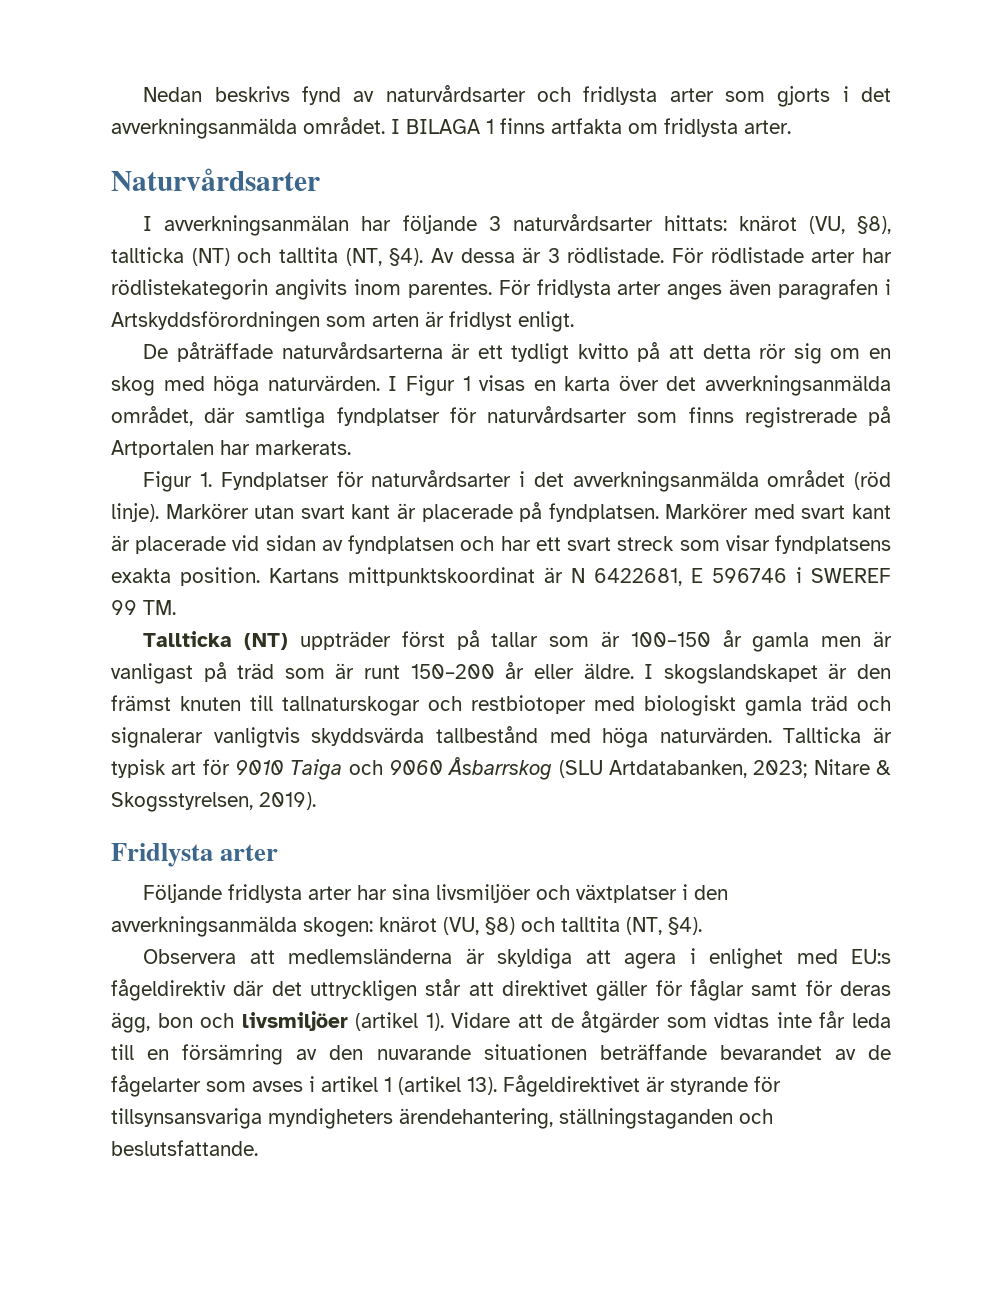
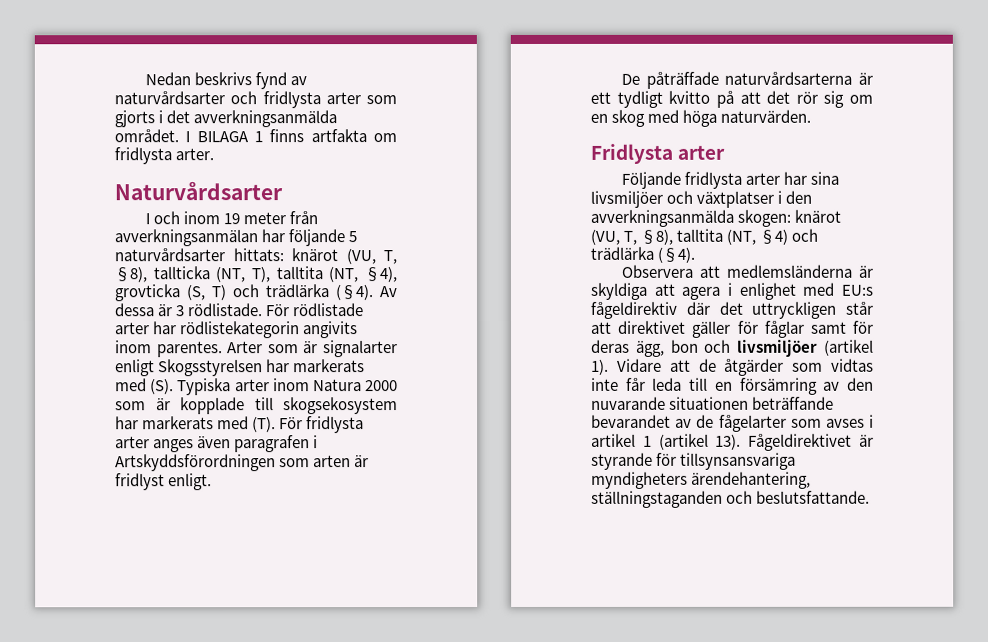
(153, 223) none -> [153,211,319,225] och inom 19 meter från
[488,216,501,231] 3 -> [348,231,358,243] 5
(845, 225) none -> [383,250,397,265] T,
[191,247,424,266] (NT) och talltita (NT, §4). -> [215,266,397,283] [114,284,373,302] (NT, T), talltita (NT, §4), grovticka (S, T) och trädlärka (§4).
(492, 289) none -> [227,340,398,358] [115,359,366,377] [115,378,398,396] [115,397,398,415] [115,416,277,433] Arter som är signalarter enligt Skogsstyrelsen har markerats med (S). Typiska arter inom Natura 2000 som är kopplade till skogsekosystem har markerats med (T).
[702,344,751,359] detta -> [766,90,791,104] det
[388,375,891,396] [111,406,891,428] [111,440,351,458] [143,470,891,492] [111,502,892,522] [111,535,892,554] [111,567,891,586] [111,600,176,615] [143,630,892,652] [111,662,892,684] [111,695,891,716] [111,726,892,748] [111,757,892,780] [111,792,316,812] I Figur 1 visas en karta över det avverkningsanmälda området, där samtliga fyndplatser för naturvårdsarter som finns registrerade på Artportalen har markerats. // Figur 1. Fyndplatser för naturvårdsarter i det avverkningsanmälda området (röd linje). Markörer utan svart kant är placerade på fyndplatsen. Markörer med svart kant är placerade vid sidan av fyndplatsen och har ett svart streck som visar fyndplatsens exakta position. Kartans mittpunktskoordinat är N 6422681, E 596746 i SWEREF 99 TM. // Tallticka (NT) uppträder först på tallar som är 100–150 år gamla men är vanligast på träd som är runt 150–200 år eller äldre. I skogslandskapet är den främst knuten till tallnaturskogar och restbiotoper med biologiskt gamla träd och signalerar vanligtvis skyddsvärda tallbestånd med höga naturvärden. Tallticka är typisk art för 9010 Taiga och 9060 Åsbarrskog (SLU Artdatabanken, 2023; Nitare & Skogsstyrelsen, 2019). -> (812, 116) none
[485,916,702,935] §8) och talltita (NT, §4). -> [623,228,819,245] [590,246,696,263] T, §8), talltita (NT, §4) och trädlärka (§4).

